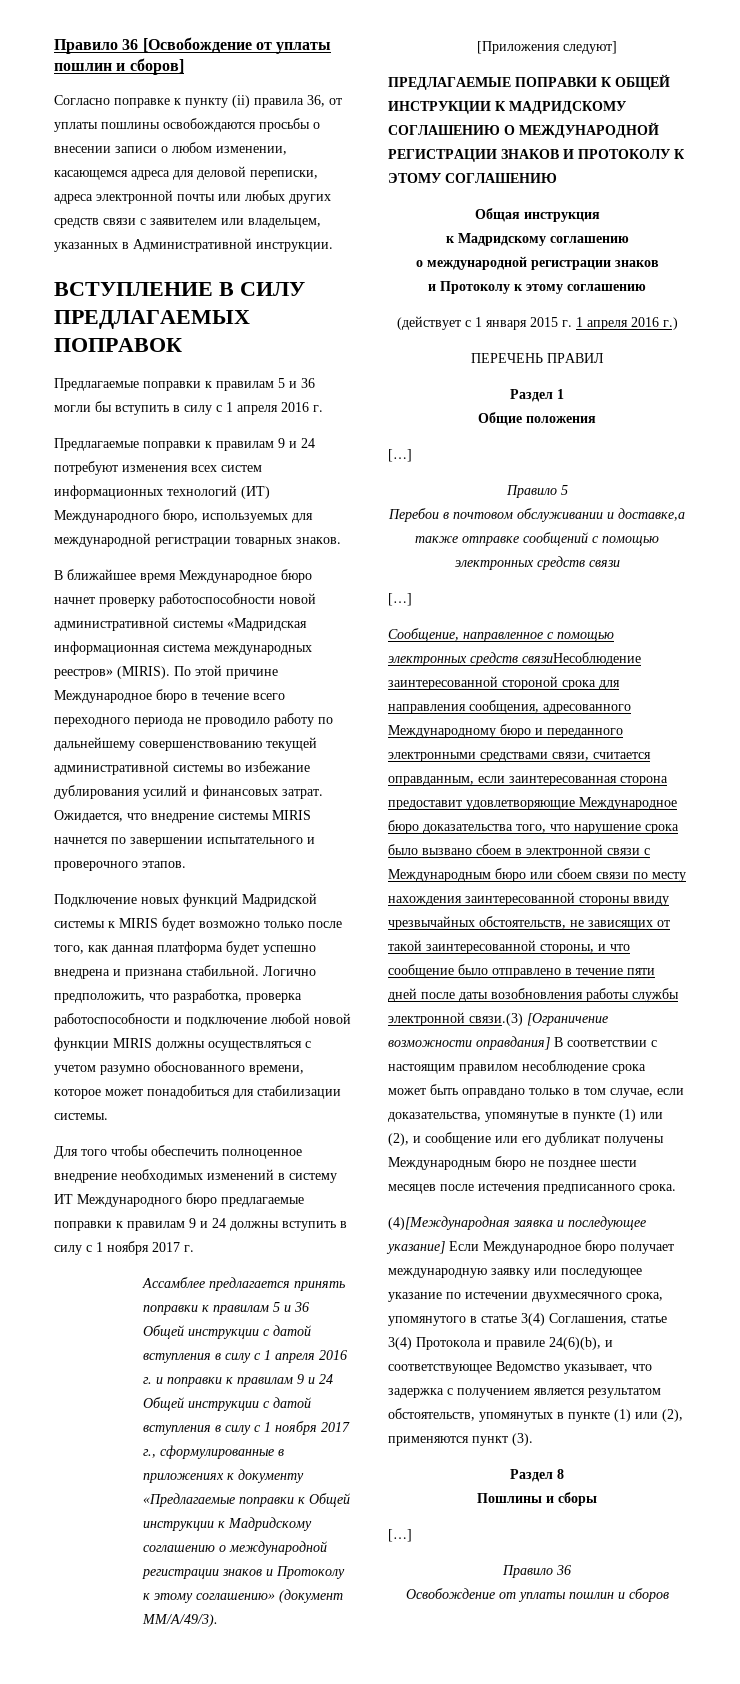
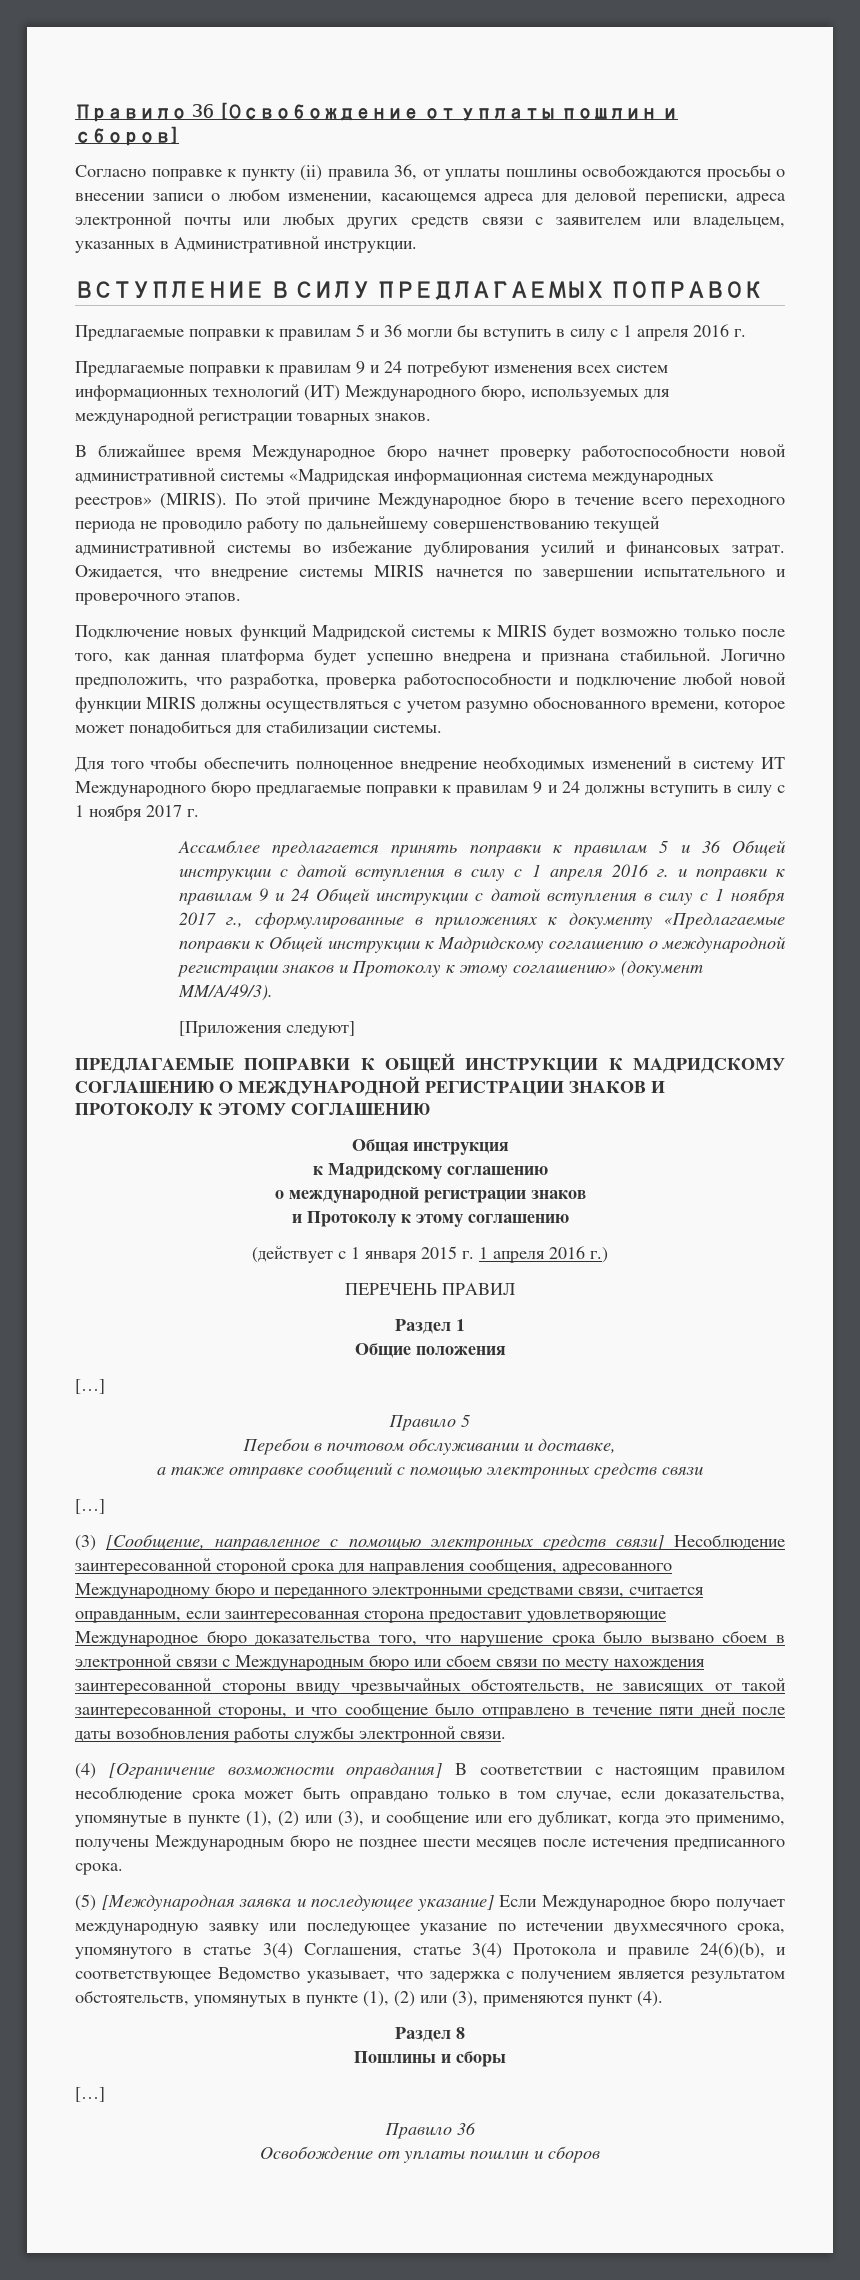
[618,508,685,521] доставке,а -> [538,1438,616,1454] [157,1467,166,1475] доставке, // а
[388,628,459,642] Сообщение, -> [75,1534,206,1551] (3) [Сообщение,
[522,652,641,666] связиНесоблюдение -> [615,1534,785,1550] связи] Несоблюдение
[469,1013,523,1026] связи.(3) -> [460,1731,506,1739] [75,1763,96,1779] связи. // (4)
[619,1109,663,1122] [388,1132,600,1146] (1) или (2), и сообщение или его дубликат -> [246,1810,785,1827] (1), (2) или (3), и сообщение или его дубликат, когда это применимо,
[388,1216,510,1230] (4)[Международная -> [75,1894,235,1911] (5) [Международная
[614,1409,683,1422] (1) или (2), -> [363,1991,478,2007] (1), (2) или (3),
[512,1433,533,1446] (3). -> [637,1991,663,2007] (4).

